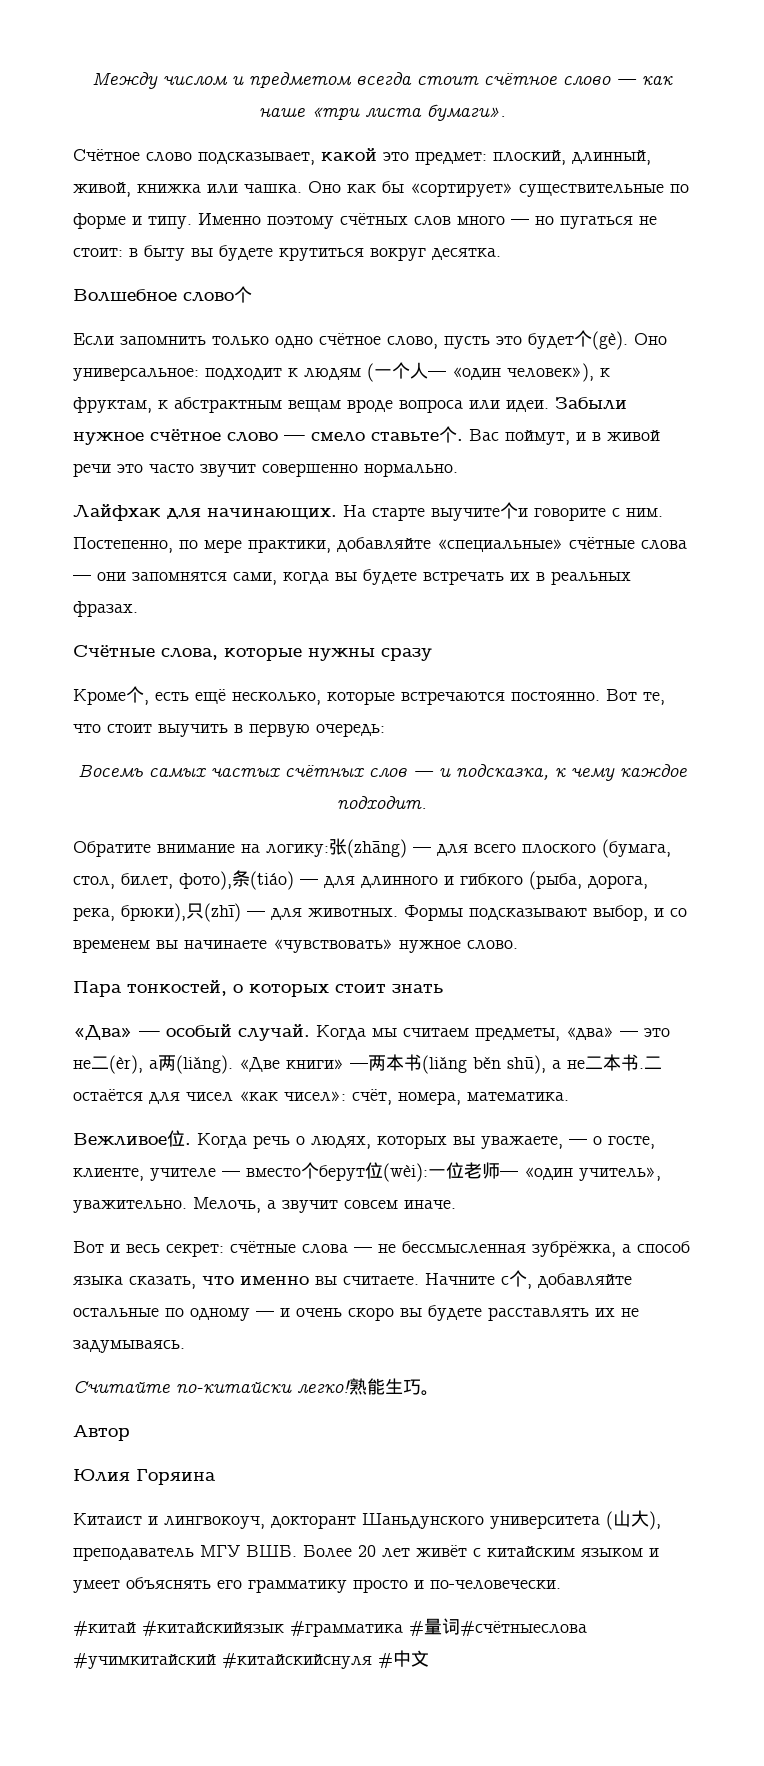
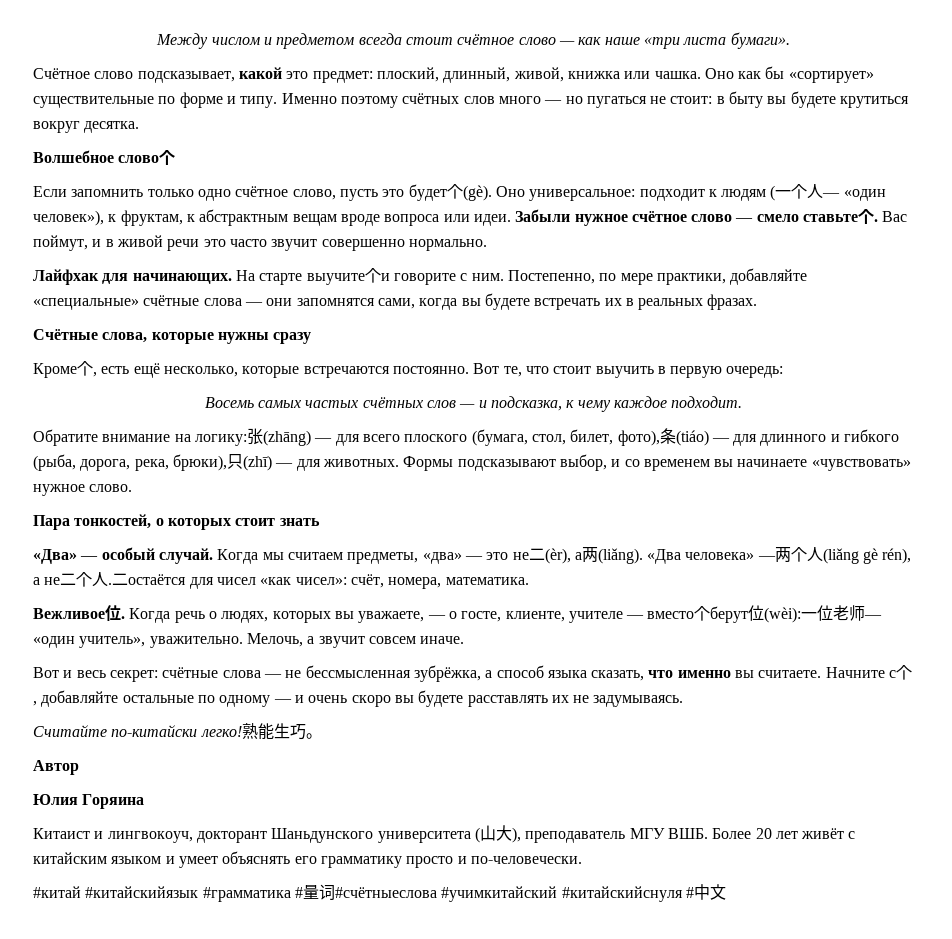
[239,1054,546,1074] «Две книги» —两本书(liǎng běn shū), -> [647,547,912,564] «Два человека» —两个人(liǎng gè rén),
[603,1054,639,1071] 本书 -> [76,572,109,587] 个人

